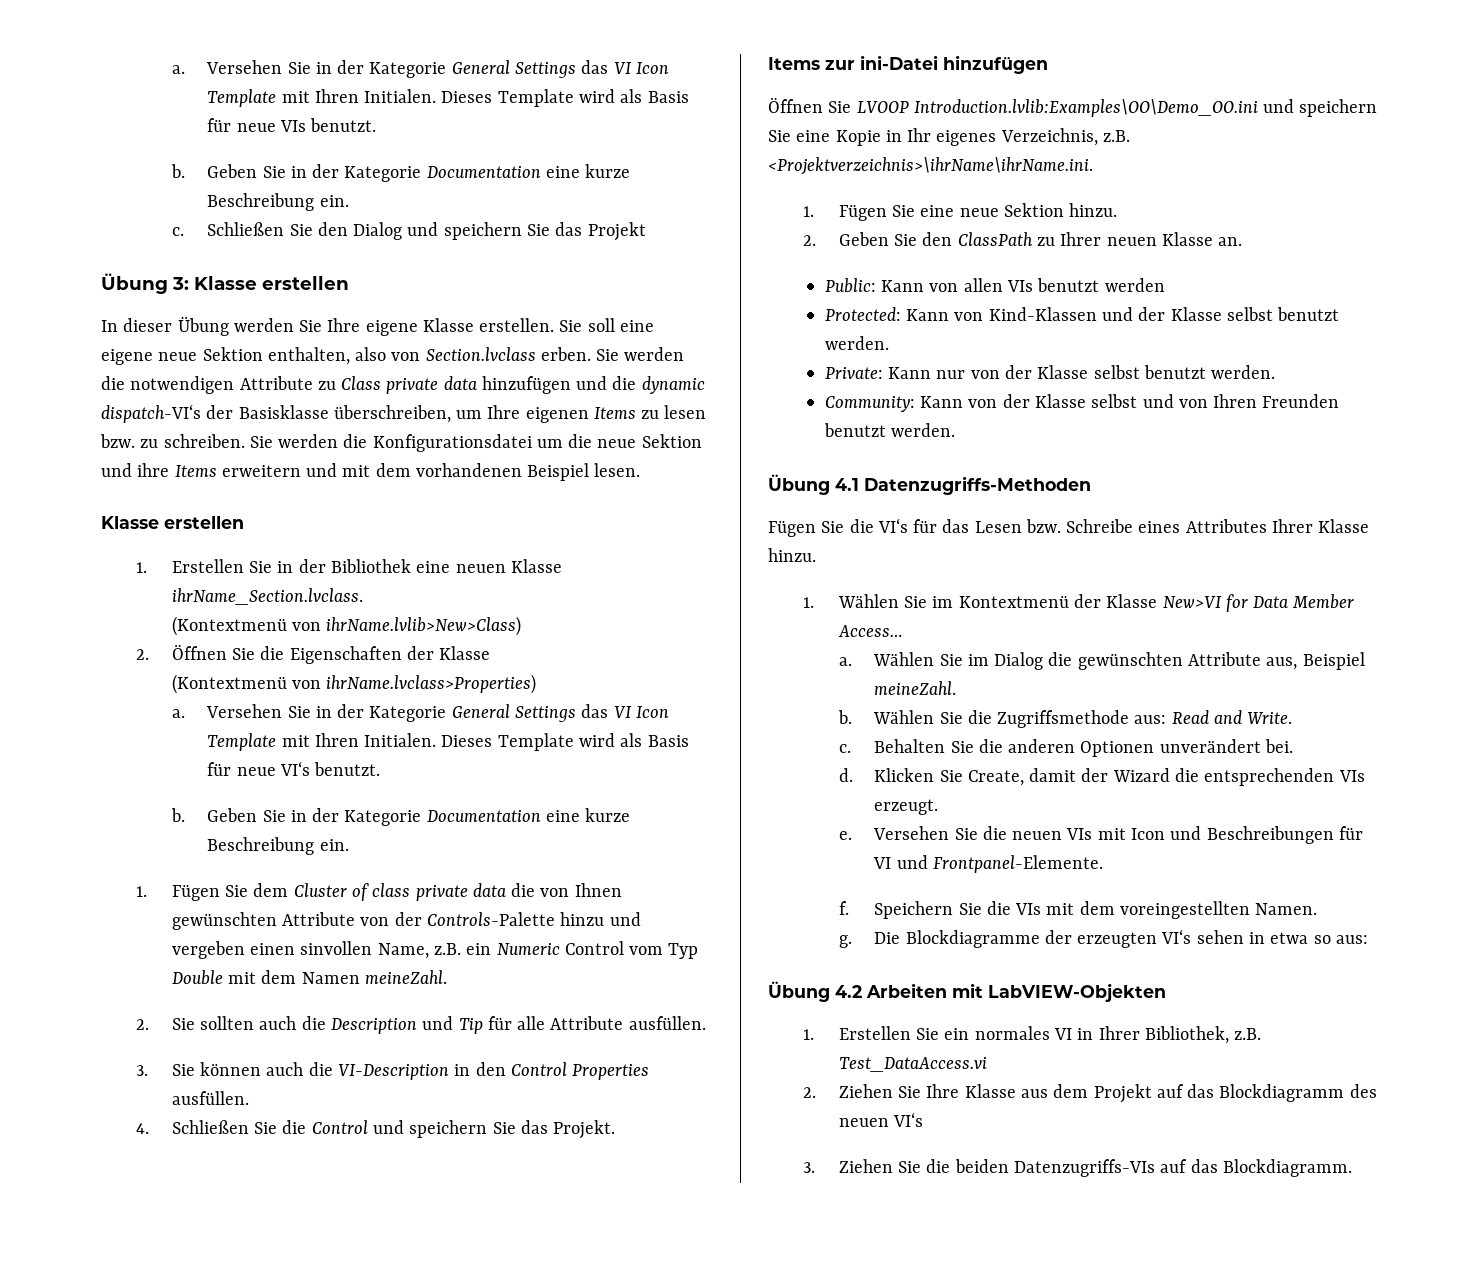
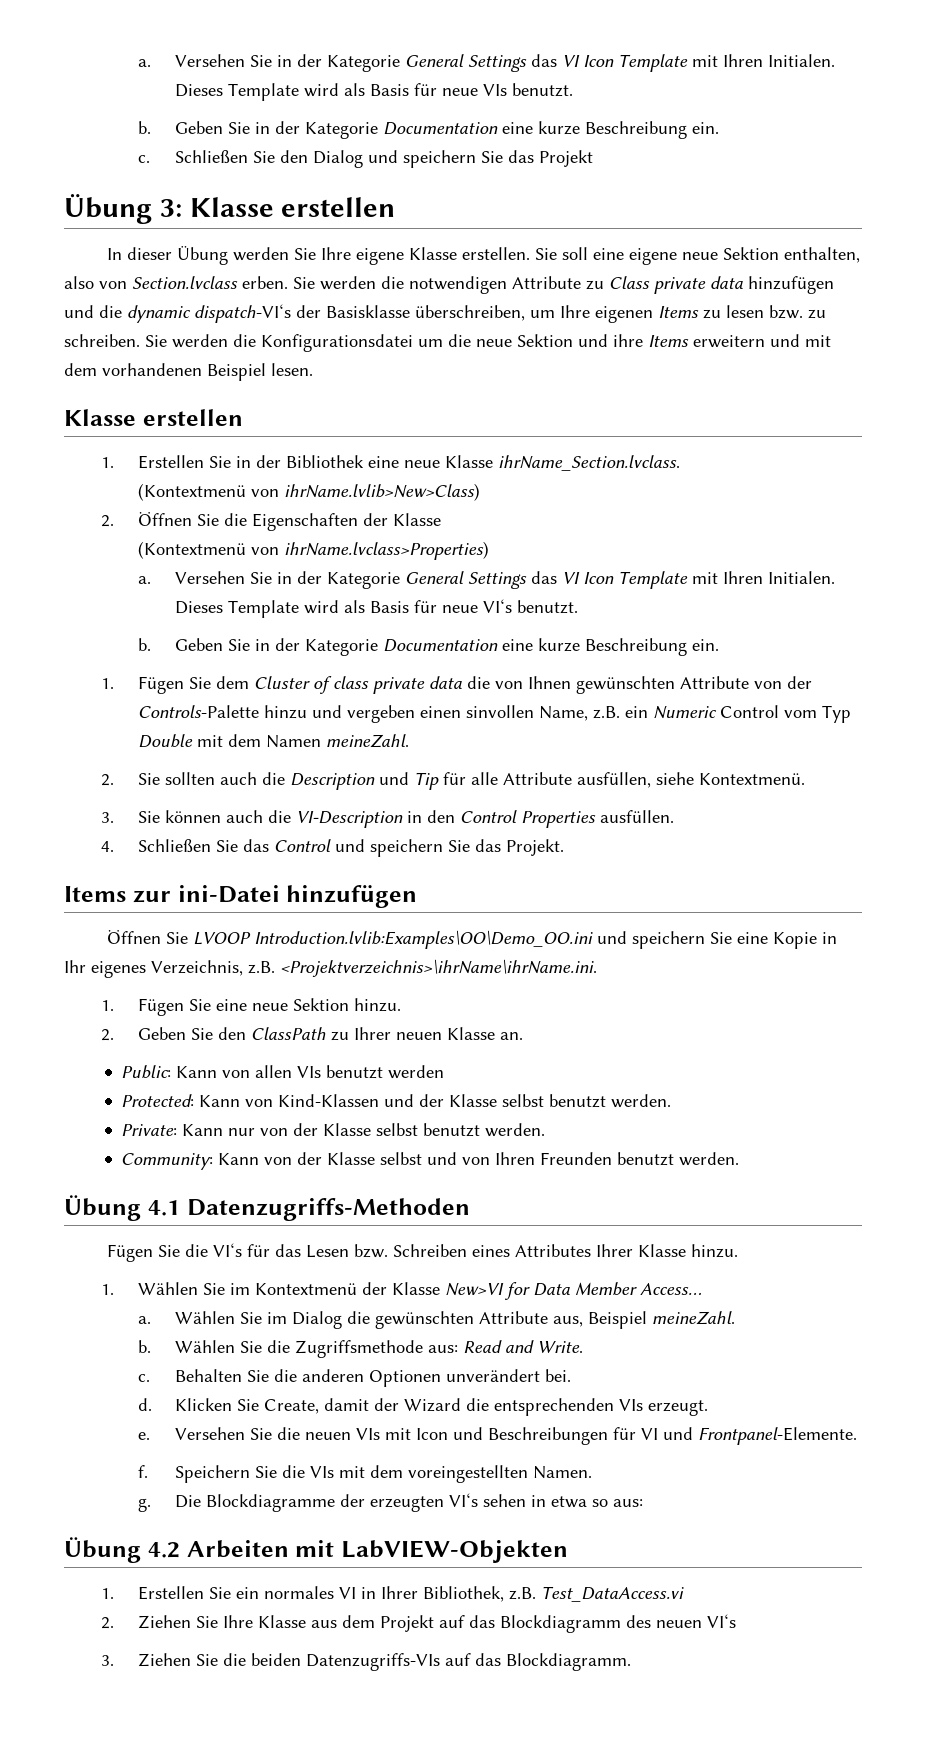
[455,564,506,573] neuen -> [403,460,440,468] neue
[628,1016,706,1030] ausfüllen. -> [576,772,805,788] ausfüllen, siehe Kontextmenü.
[282,1120,307,1134] die -> [242,839,269,852] das
[1066,519,1134,533] Schreibe -> [393,1244,468,1257] Schreiben

